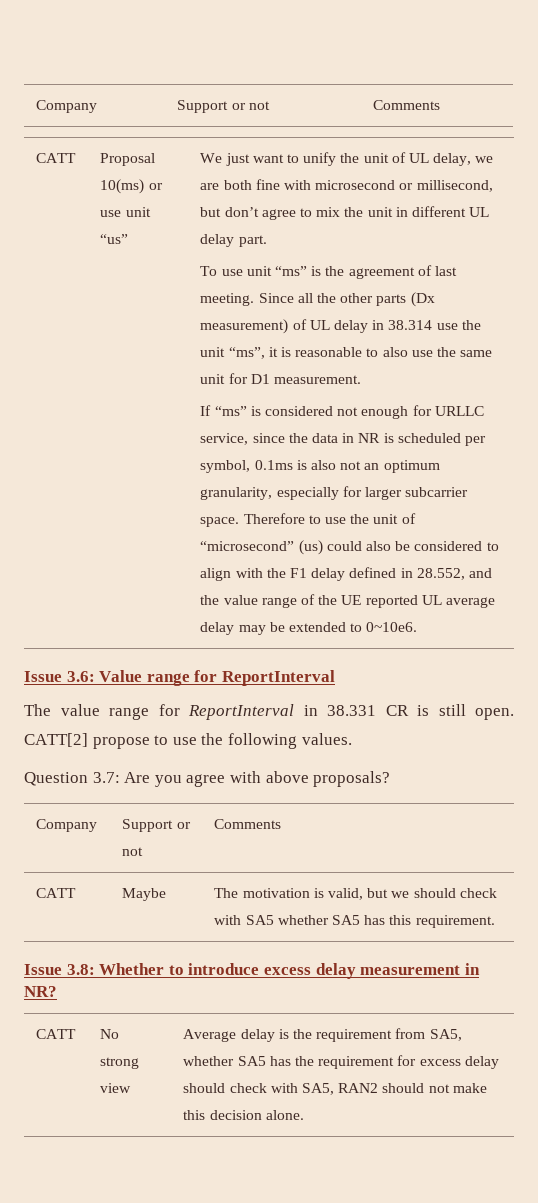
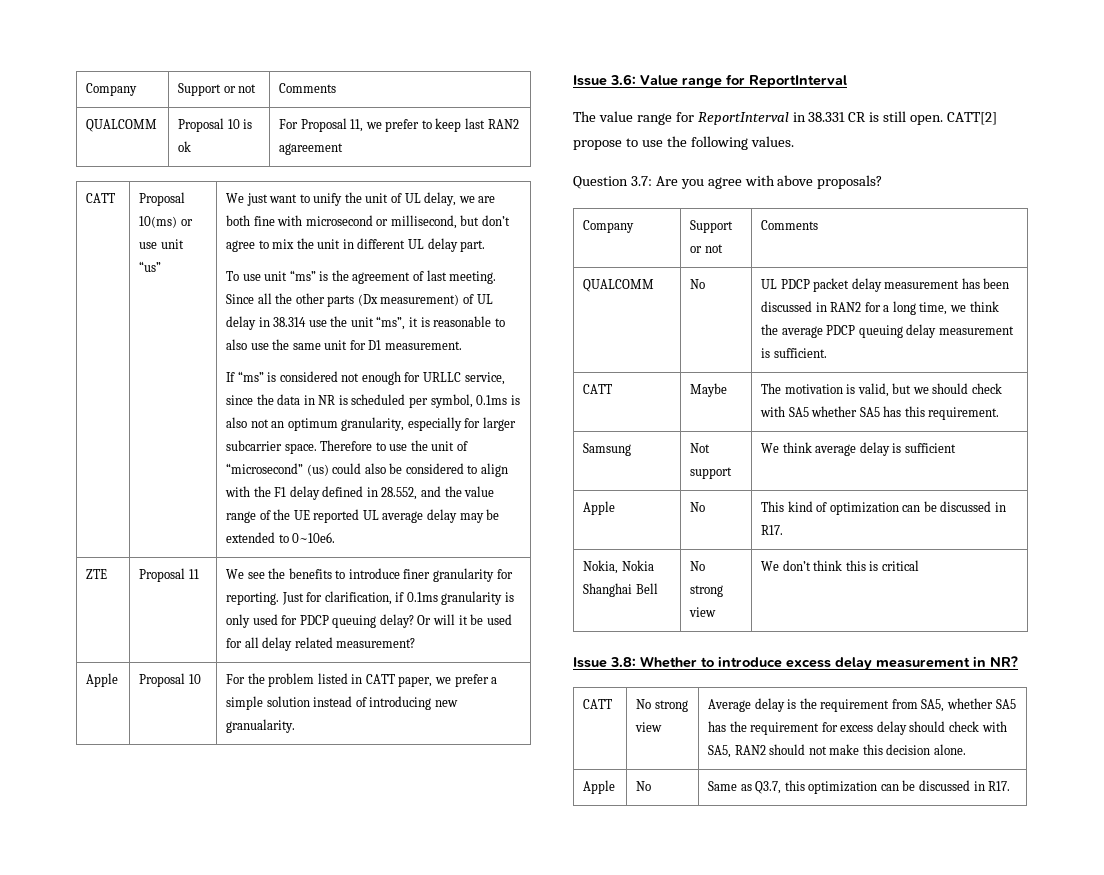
[36,100,98,113] [177,100,270,113] [373,100,441,110] Company | Support or not | Comments -> [86,83,138,96] [178,83,257,96] [279,83,337,93] [86,119,158,132] [178,118,253,132] [178,141,192,152] [279,118,519,132] [279,143,344,155] Company | Support or not | Comments // QUALCOMM | Proposal 10 is ok | For Proposal 11, we prefer to keep last RAN2 agareement
(418, 627) none -> [86,569,108,579] [139,568,199,582] [226,568,513,582] [226,591,514,605] [226,614,512,628] [226,637,416,651] [86,673,119,687] [139,673,201,687] [226,673,498,687] [226,696,458,710] [226,719,296,733] // ZTE | Proposal 11 | We see the benefits to introduce finer granularity for reporting. Just for clarification, if 0.1ms granularity is only used for PDCP queuing delay? Or will it be used for all delay related measurement? // Apple | Proposal 10 | For the problem listed in CATT paper, we prefer a simple solution instead of introducing new granualarity.
(282, 824) none -> [583,279,655,292] [690,279,706,289] [761,278,1010,292] [761,301,999,315] [761,324,1014,338] [761,348,827,358] // QUALCOMM | No | UL PDCP packet delay measurement has been discussed in RAN2 for a long time, we think the average PDCP queuing delay measurement is sufficient.
(495, 921) none -> [583,443,632,456] [690,443,711,453] [690,467,733,479] [761,442,956,456] [583,501,616,515] [690,502,706,512] [761,501,1006,515] [761,525,784,535] [583,560,654,574] [583,583,658,597] [690,561,706,571] [690,585,724,597] [689,607,717,617] [761,560,919,571] // Samsung | Not support | We think average delay is sufficient // Apple | No | This kind of optimization can be discussed in R17. // Nokia, Nokia Shanghai Bell | No strong view | We don’t think this is critical
(304, 1115) none -> [583,780,616,794] [636,781,652,791] [708,780,1011,794] // Apple | No | Same as Q3.7, this optimization can be discussed in R17.

